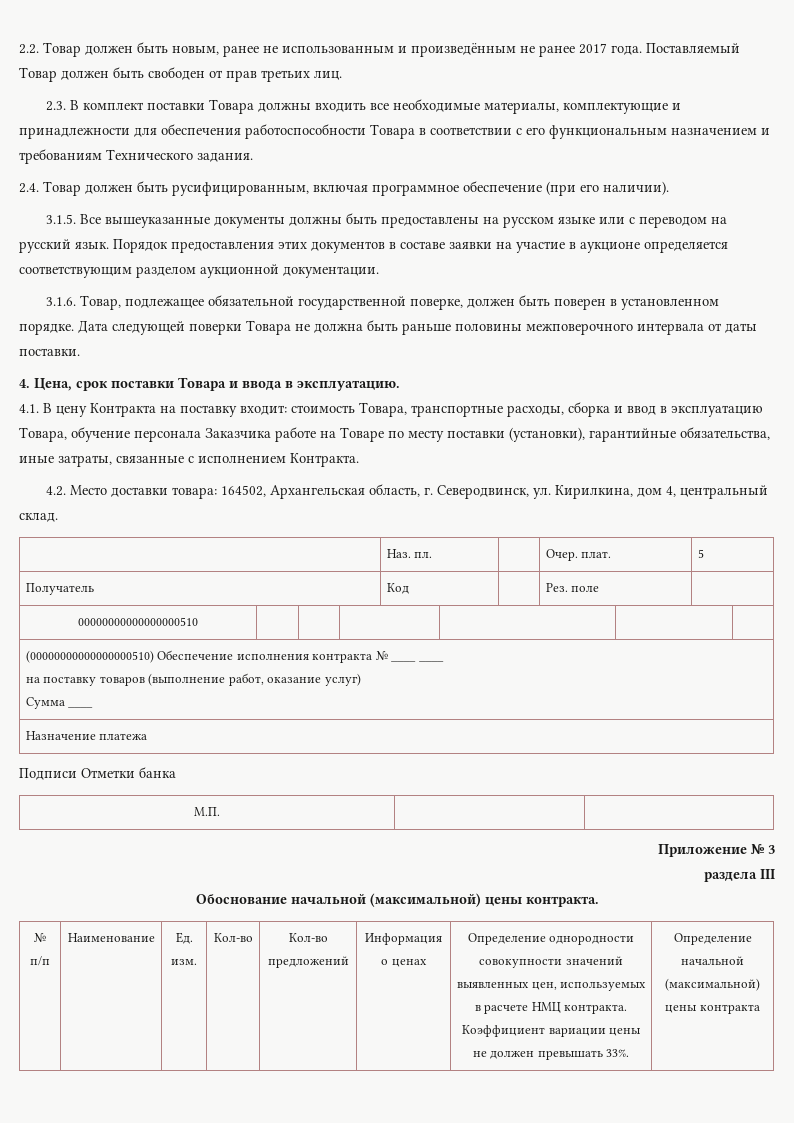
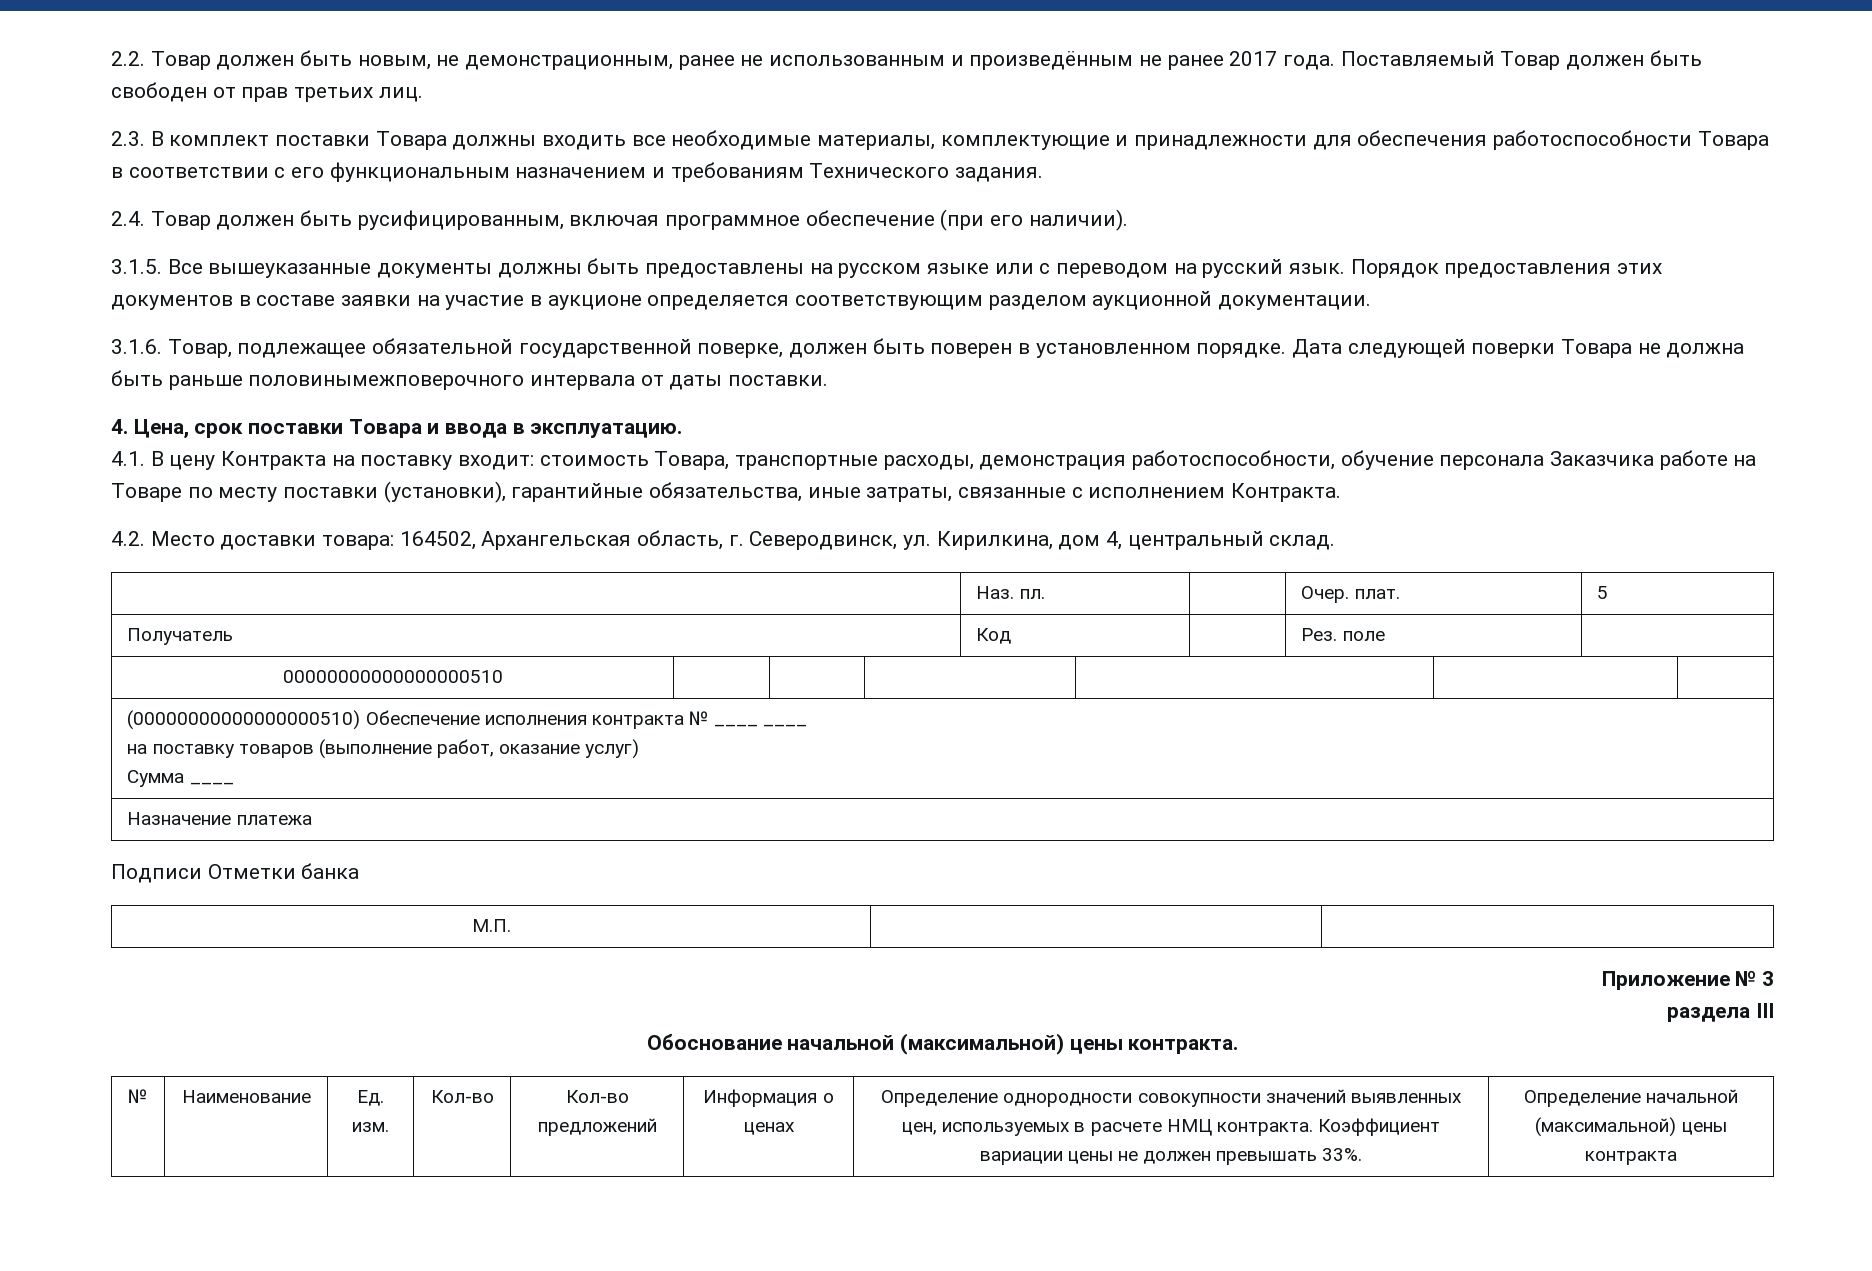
(219, 50) none -> [436,55,674,70] не демонстрационным,
[455,323,633,335] половины межповерочного -> [248,375,525,390] половинымежповерочного
[568,402,763,417] [19,427,67,442] сборка и ввод в эксплуатацию Товара, -> [979,450,1336,470] демонстрация работоспособности,
[30,956,50,966] п/п -> (148, 1096) none

